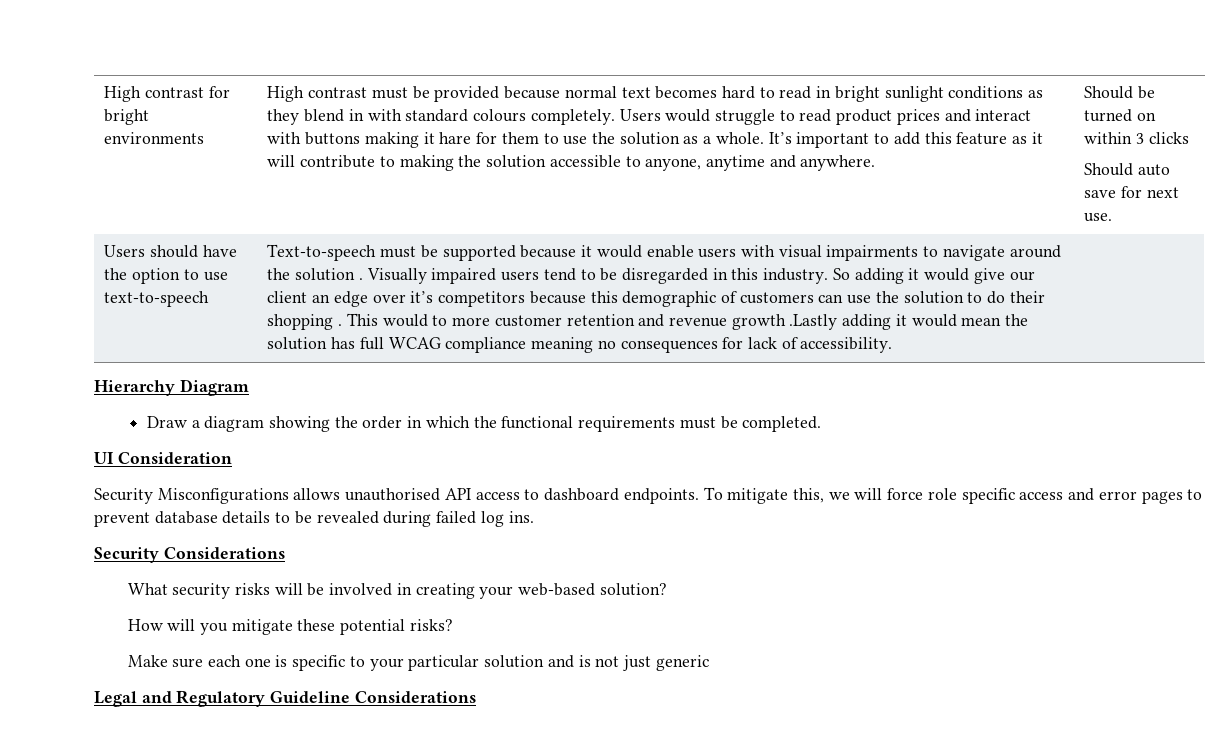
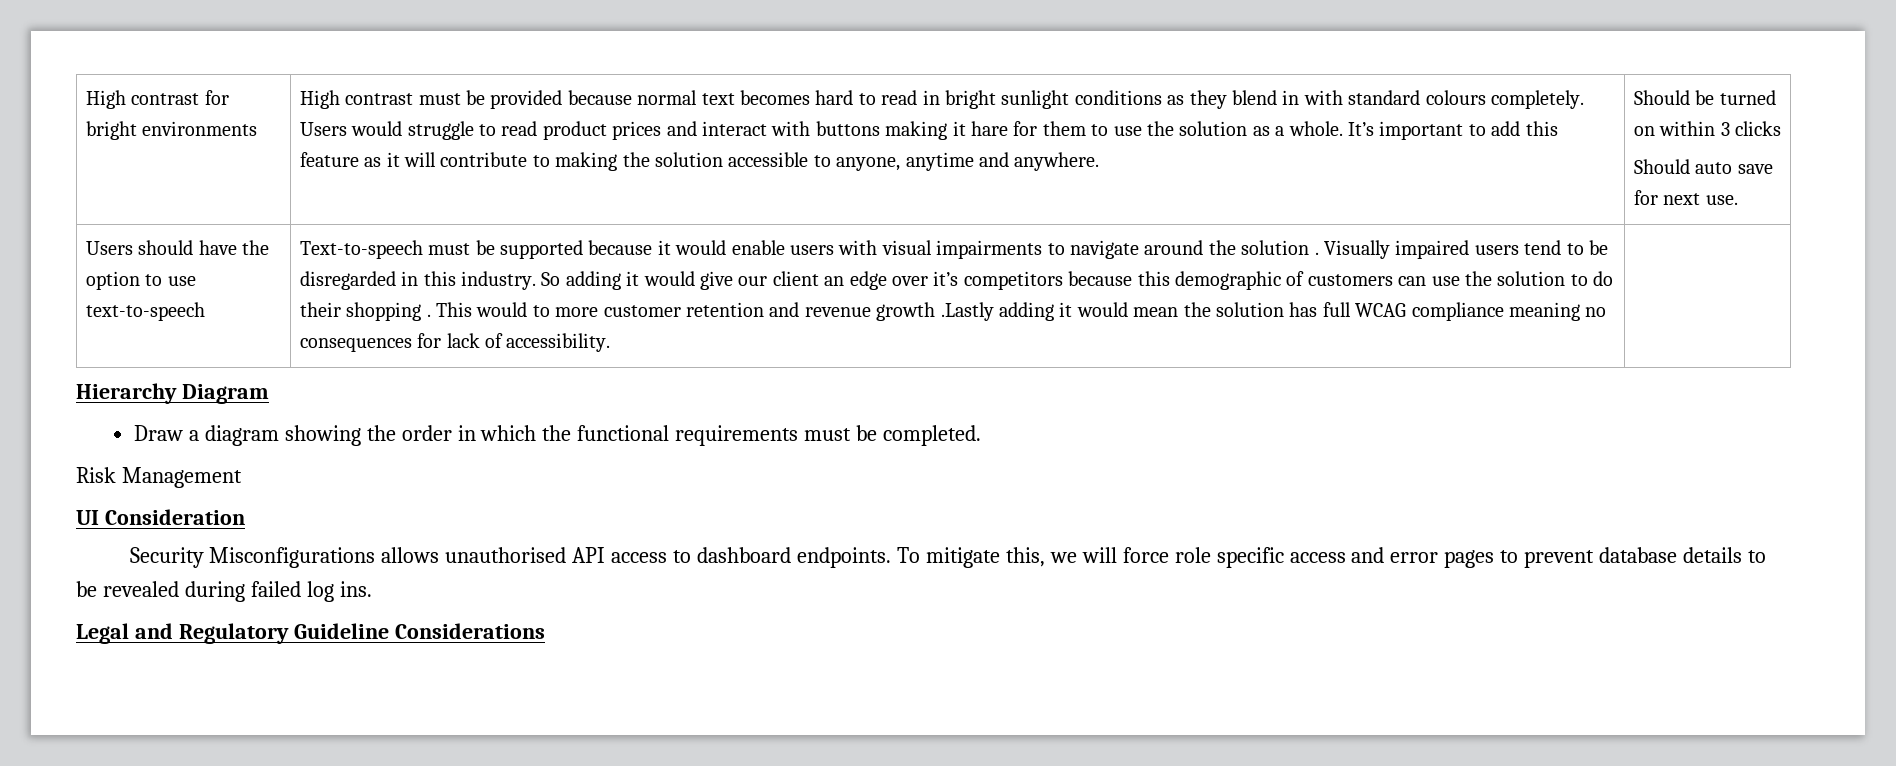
(822, 424) none -> [76,467,242,488] // Risk Management
[94,547,285,563] [127,583,667,599] [127,619,453,635] [127,655,709,671] // Security Considerations // What security risks will be involved in creating your web-based solution? // How will you mitigate these potential risks? // Make sure each one is specific to your particular solution and is not just generic -> (372, 589) none

